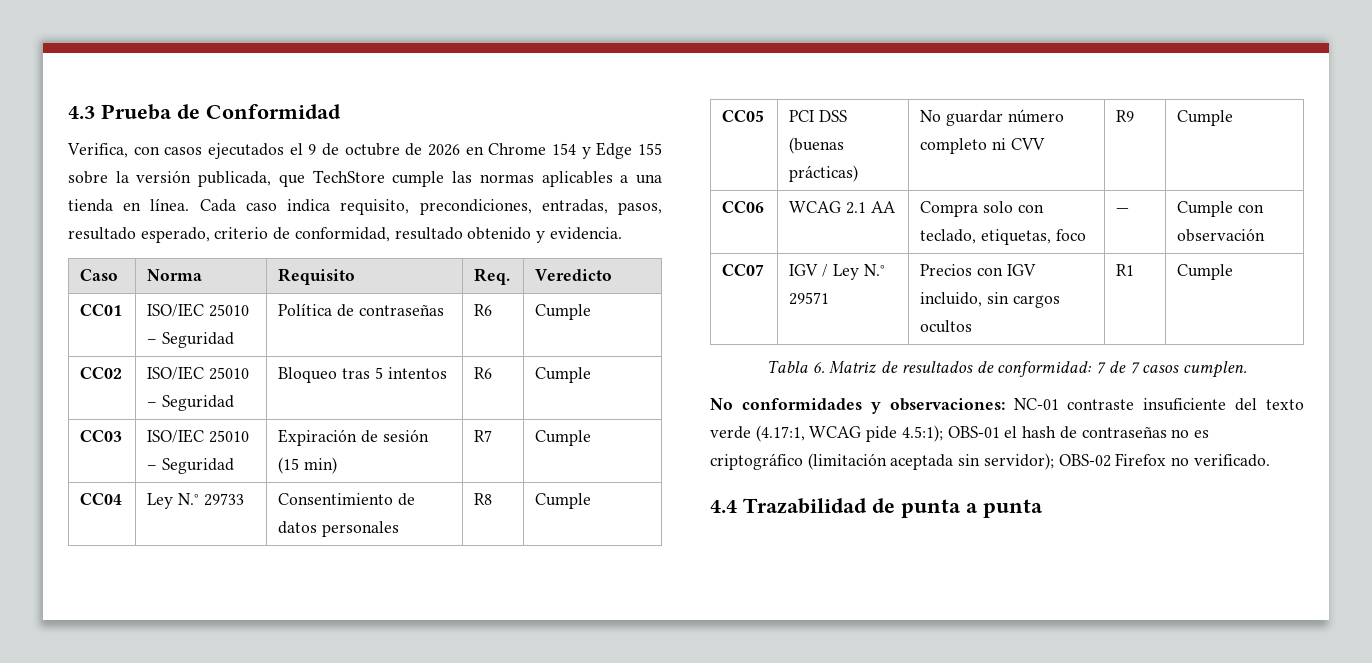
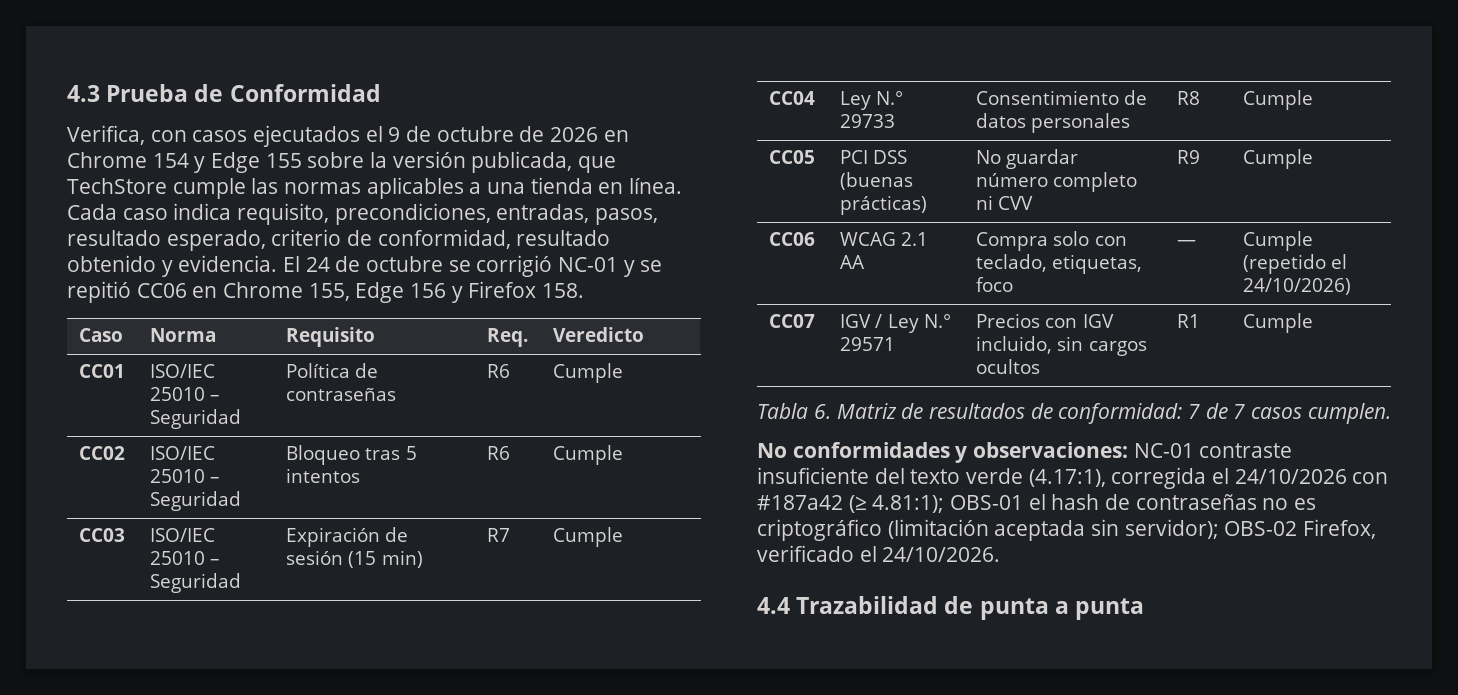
(622, 233) none -> [283,255,663,277] [67,281,585,303] El 24 de octubre se corrigió NC-01 y se repitió CC06 en Chrome 155, Edge 156 y Firefox 158.
[1238,204,1265,213] [1177,228,1266,242] con observación -> [1243,254,1348,274] [1243,278,1352,295] (repetido el 24/10/2026)
[755,425,943,442] (4.17:1, WCAG pide 4.5:1); -> [1028,467,1389,489] [757,495,945,513] (4.17:1), corregida el 24/10/2026 con #187a42 (≥ 4.81:1);
[1115,453,1270,467] Firefox no verificado. -> [1303,519,1377,539] [757,545,1001,562] Firefox, verificado el 24/10/2026.

